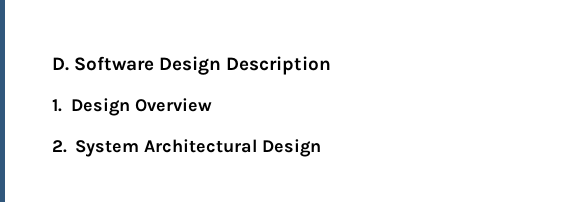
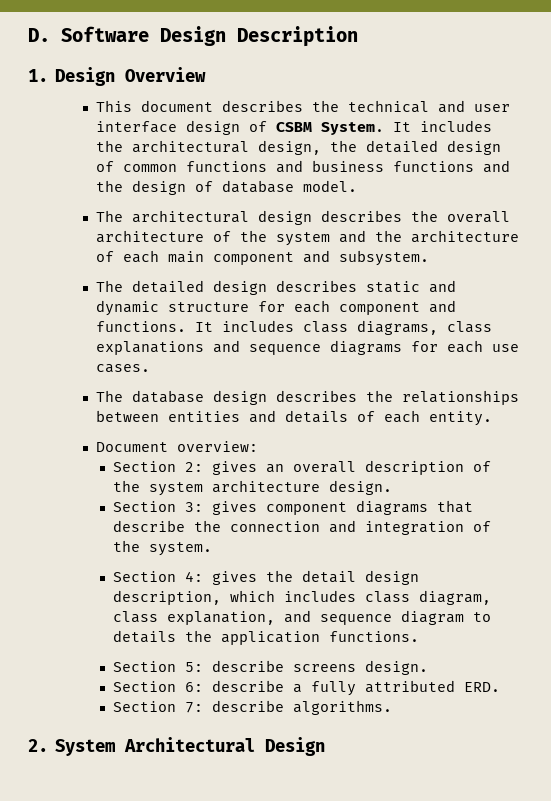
(212, 105) none -> [95,100,510,113] [95,120,492,135] [95,140,501,155] [95,160,510,173] [95,180,357,195] [95,210,510,225] [95,230,519,246] [95,250,429,266] [95,280,456,295] [95,300,456,316] [95,320,492,335] [95,340,519,355] [95,364,150,373] [95,390,519,405] [95,410,492,426] [95,441,258,452] [113,460,492,475] [113,480,393,496] [113,500,474,515] [113,520,492,535] [113,540,213,556] [113,570,420,585] [113,590,492,605] [113,610,492,625] [113,630,420,645] [113,660,429,675] [113,680,501,696] [113,700,393,715] // This document describes the technical and user interface design of CSBM System. It includes the architectural design, the detailed design of common functions and business functions and the design of database model. // The architectural design describes the overall architecture of the system and the architecture of each main component and subsystem. // The detailed design describes static and dynamic structure for each component and functions. It includes class diagrams, class explanations and sequence diagrams for each use cases. // The database design describes the relationships between entities and details of each entity. // Document overview: // Section 2: gives an overall description of the system architecture design. // Section 3: gives component diagrams that describe the connection and integration of the system. // Section 4: gives the detail design description, which includes class diagram, class explanation, and sequence diagram to details the application functions. // Section 5: describe screens design. // Section 6: describe a fully attributed ERD. // Section 7: describe algorithms.

